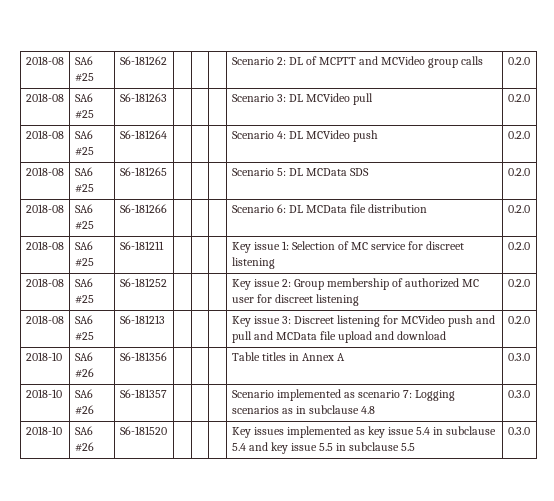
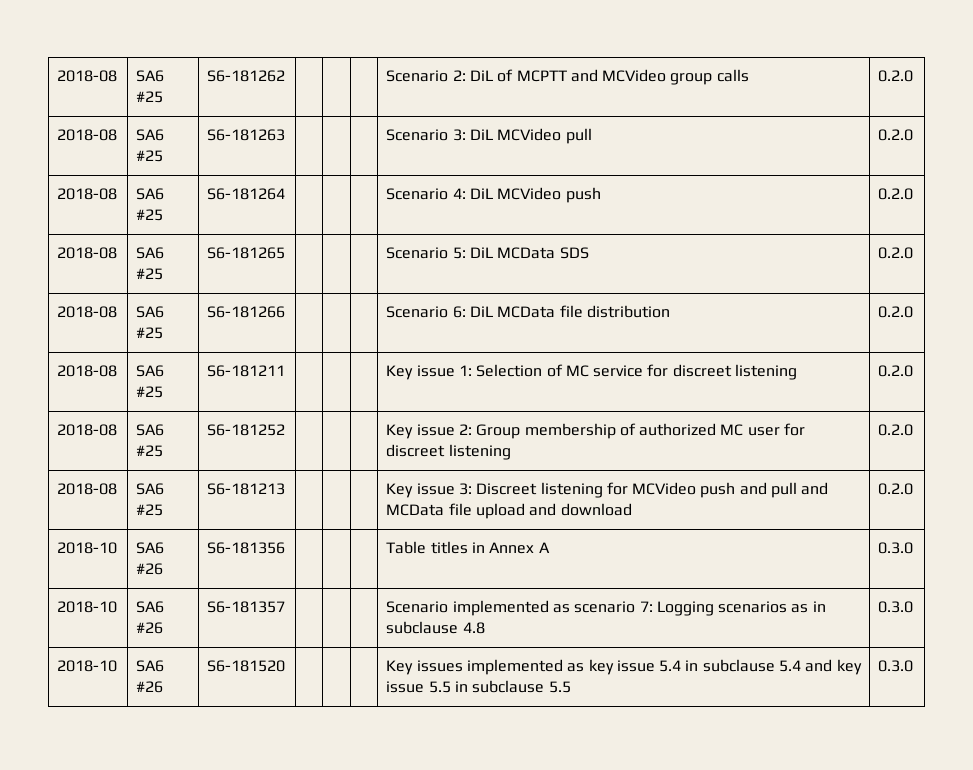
[288,57,303,65] DL -> [469,70,493,81] DiL
[288,94,303,102] DL -> [469,129,493,140] DiL
[288,131,303,139] DL -> [469,188,493,199] DiL
[288,168,303,176] DL -> [469,247,493,258] DiL
[288,205,303,213] DL -> [469,306,493,317] DiL

